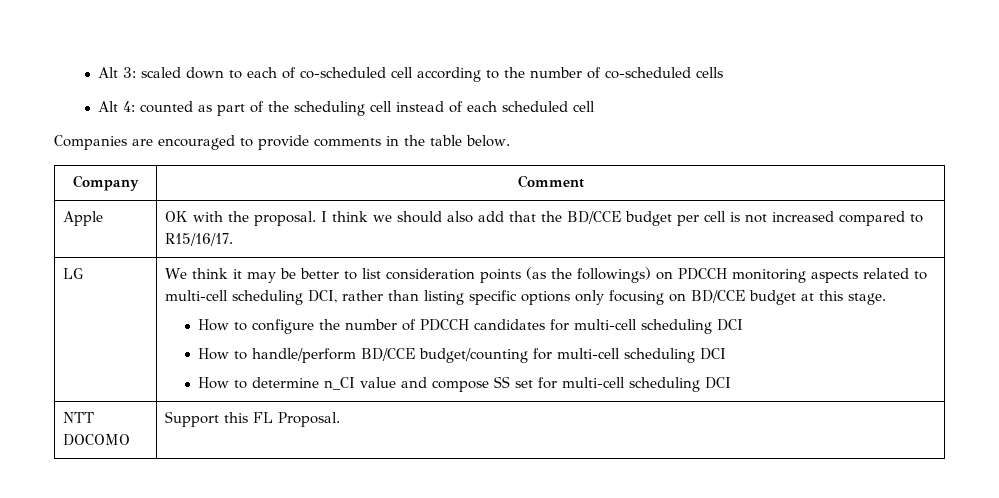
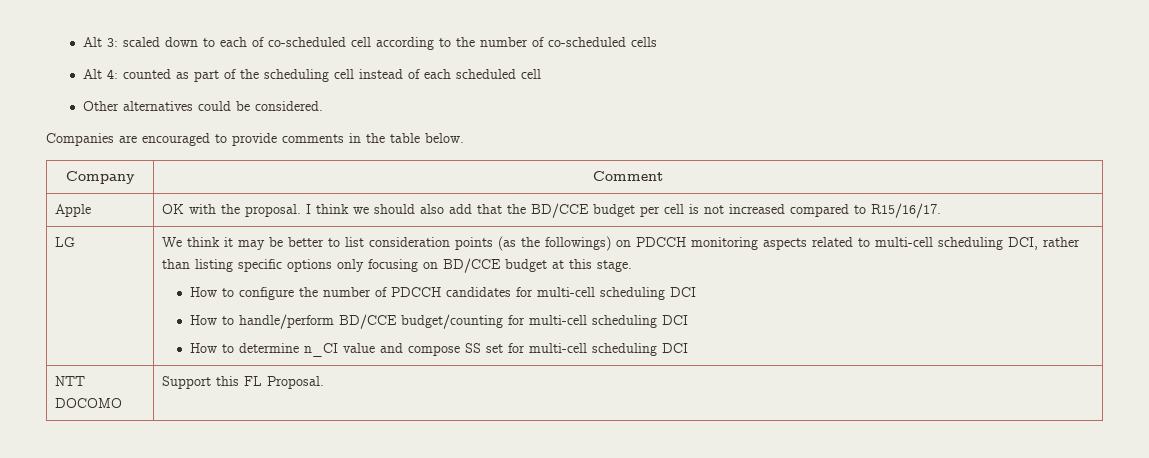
(596, 106) none -> [82,101,323,111] // Other alternatives could be considered.

